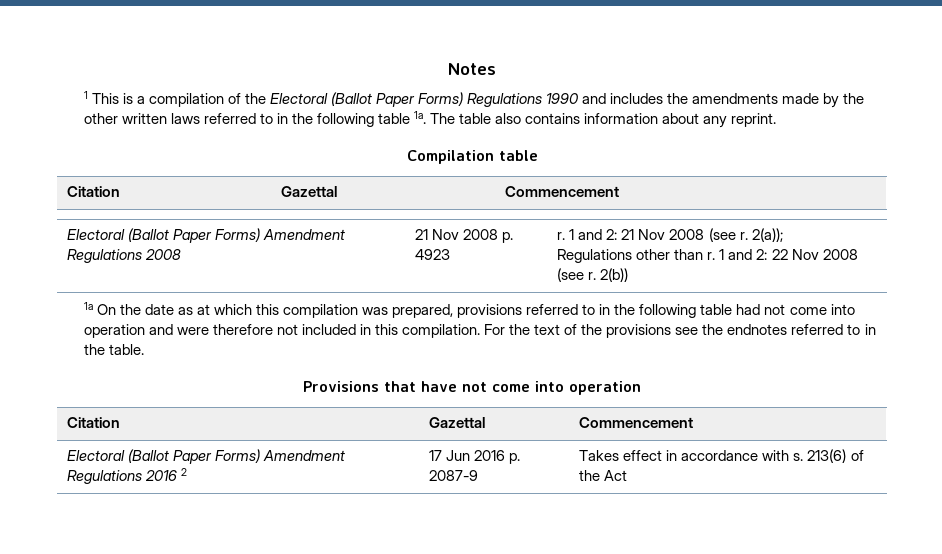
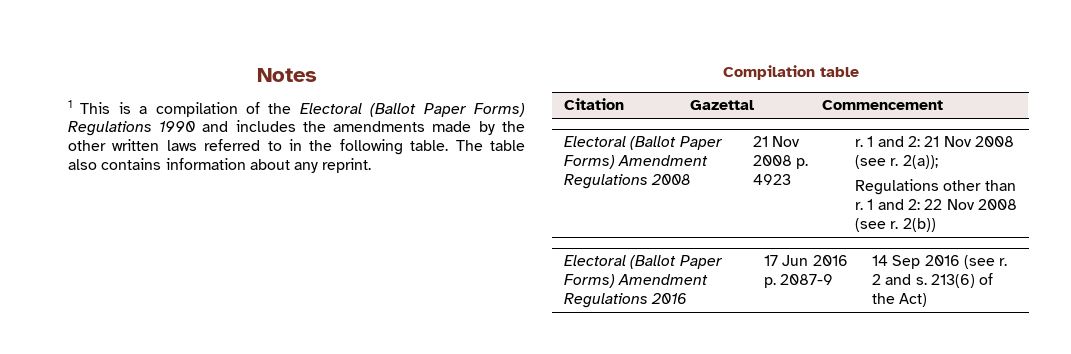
[377,111,426,124] table 1a. -> [410,140,449,151] table.
[83,302,855,318] [83,324,876,338] [83,344,144,355] [303,381,641,395] [67,417,121,428] [429,417,486,428] [579,417,694,428] // 1a On the date as at which this compilation was prepared, provisions referred to in the following table had not come into operation and were therefore not included in this compilation. For the text of the provisions see the endnotes referred to in the table. // Provisions that have not come into operation // Citation | Gazettal | Commencement -> (936, 225) none
[181,468,188,476] 2 -> (688, 298) none
[579,450,790,461] Takes effect in accordance with -> [872,255,1008,269] [872,274,912,285] 14 Sep 2016 (see r. 2 and
[604,470,628,481] Act -> [899,293,928,307] Act)

